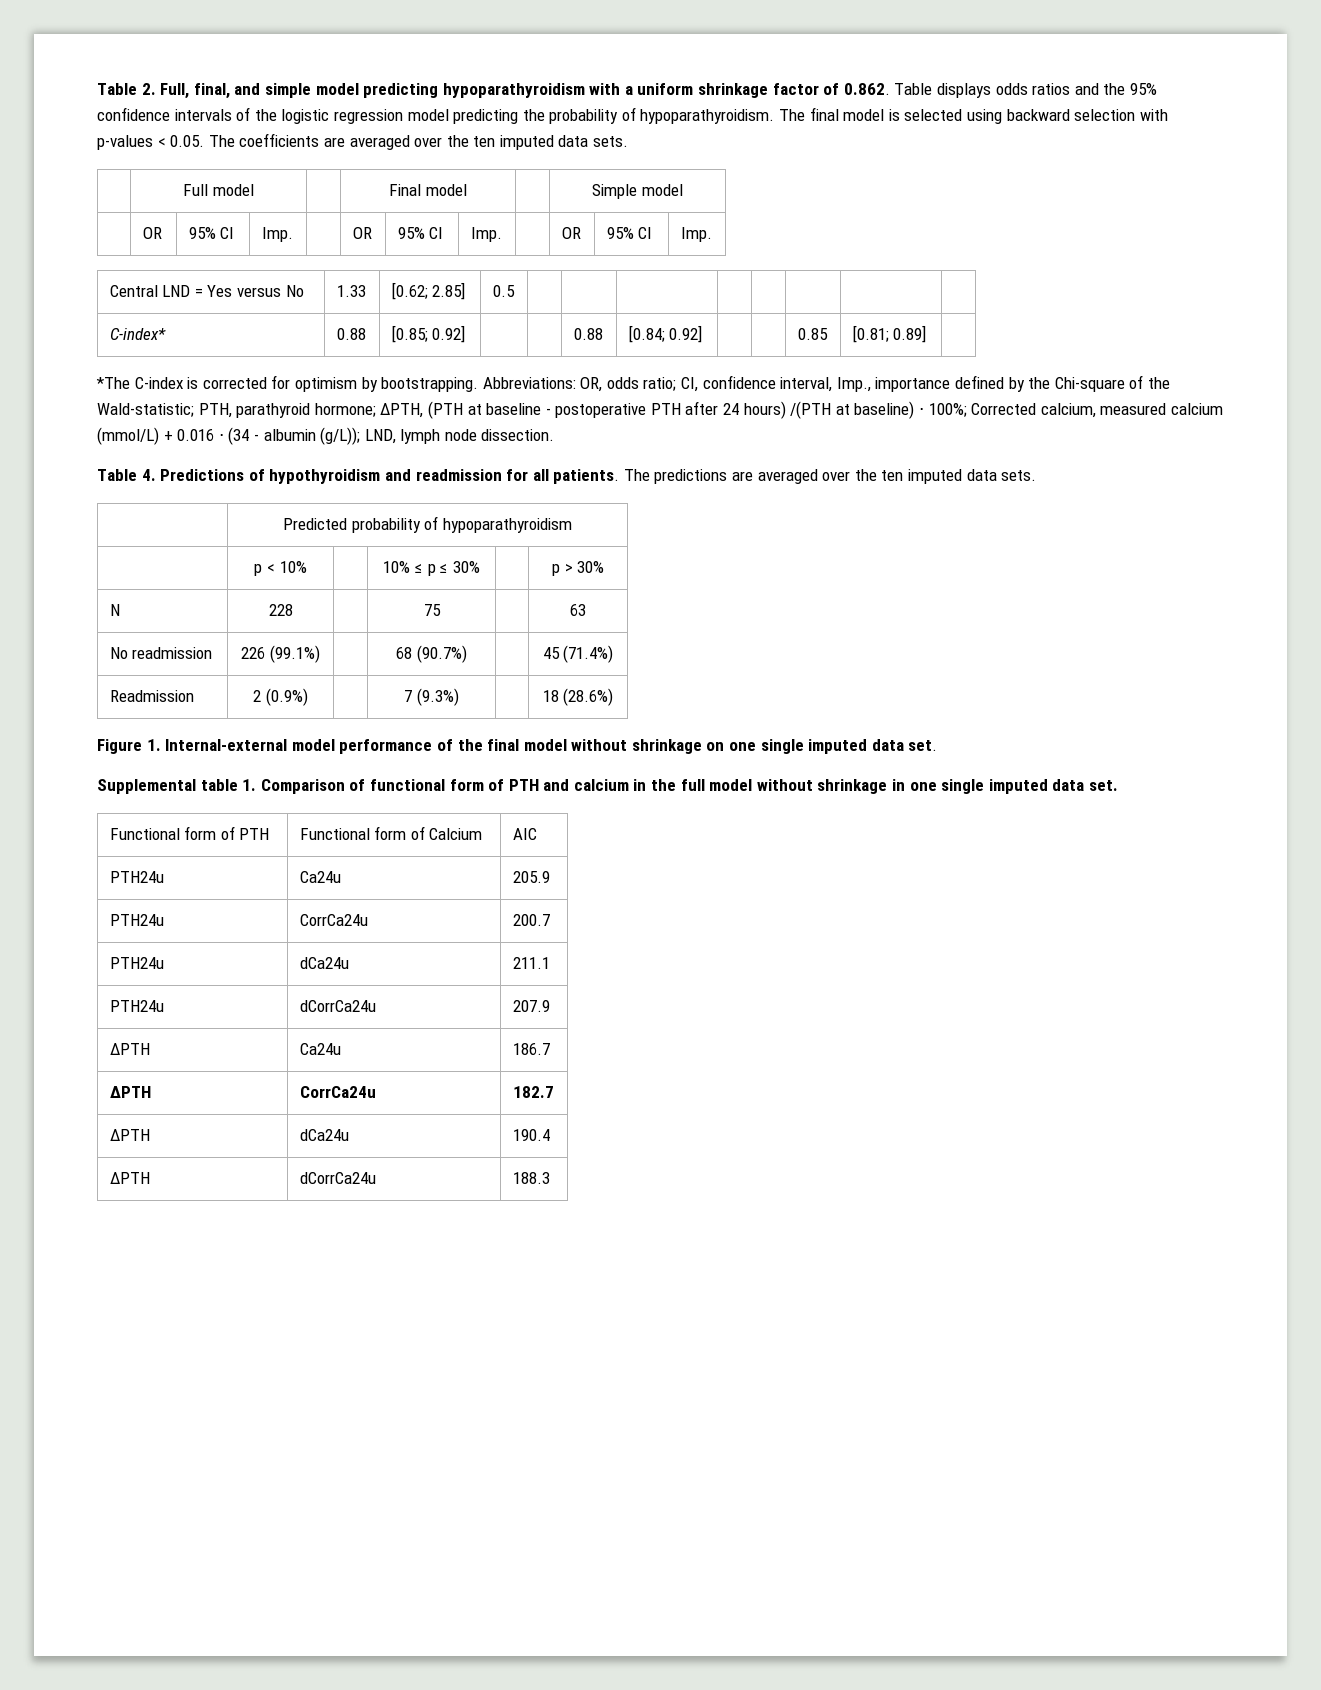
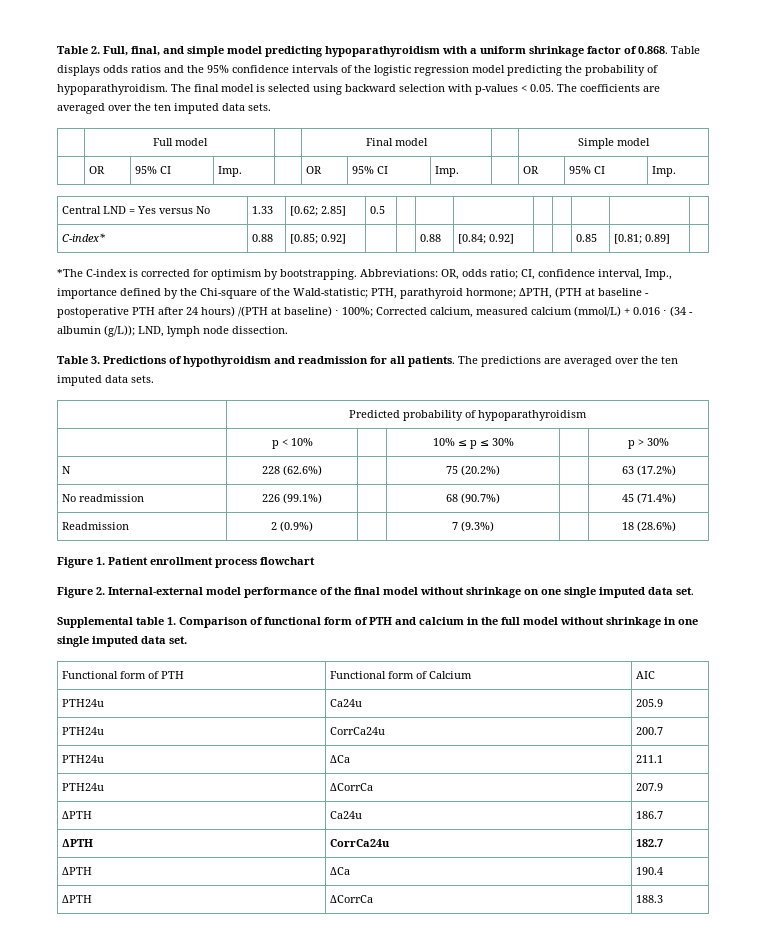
[843,83,890,95] 0.862. -> [638,46,668,54] 0.868.
[141,469,156,481] 4. -> [91,356,100,364] 3.
(293, 610) none -> [283,465,322,476] (62.6%)
(441, 610) none -> [461,465,500,476] (20.2%)
(586, 610) none -> [636,465,676,476] (17.2%)
(161, 745) none -> [108,557,315,568] [57,587,105,598] Patient enrollment process flowchart // Figure 2.
[299,957,349,969] dCa24u -> [330,755,351,763] ΔCa
[299,1000,376,1012] dCorrCa24u -> [330,783,374,791] ΔCorrCa
[299,1129,349,1141] dCa24u -> [330,867,351,875] ΔCa
[299,1172,376,1184] dCorrCa24u -> [330,895,374,903] ΔCorrCa

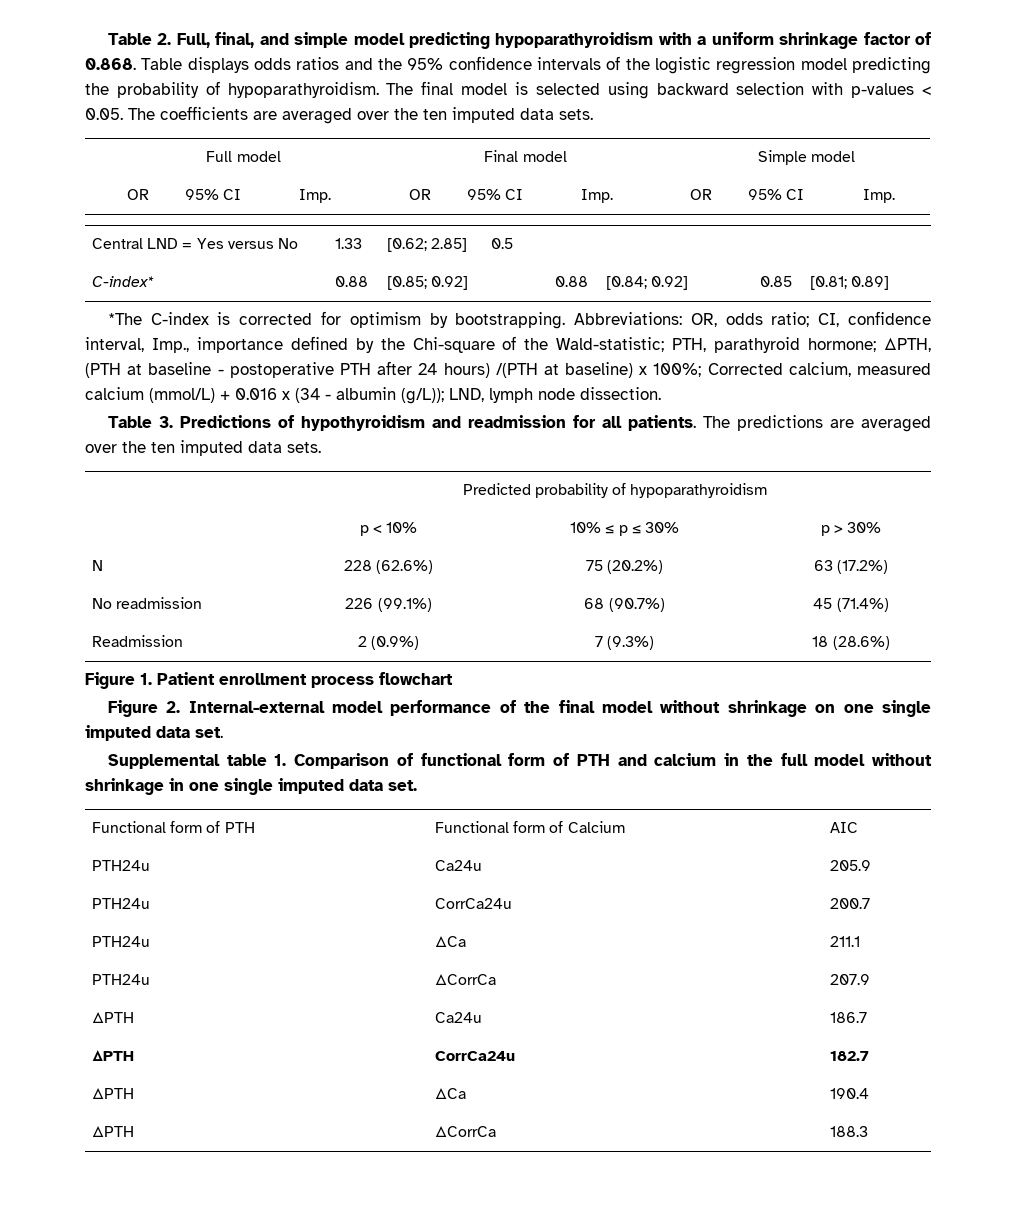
[335,310,339,315] ⋅ -> [639,366,648,375] x
[663,310,667,315] ⋅ -> [282,391,290,400] x

